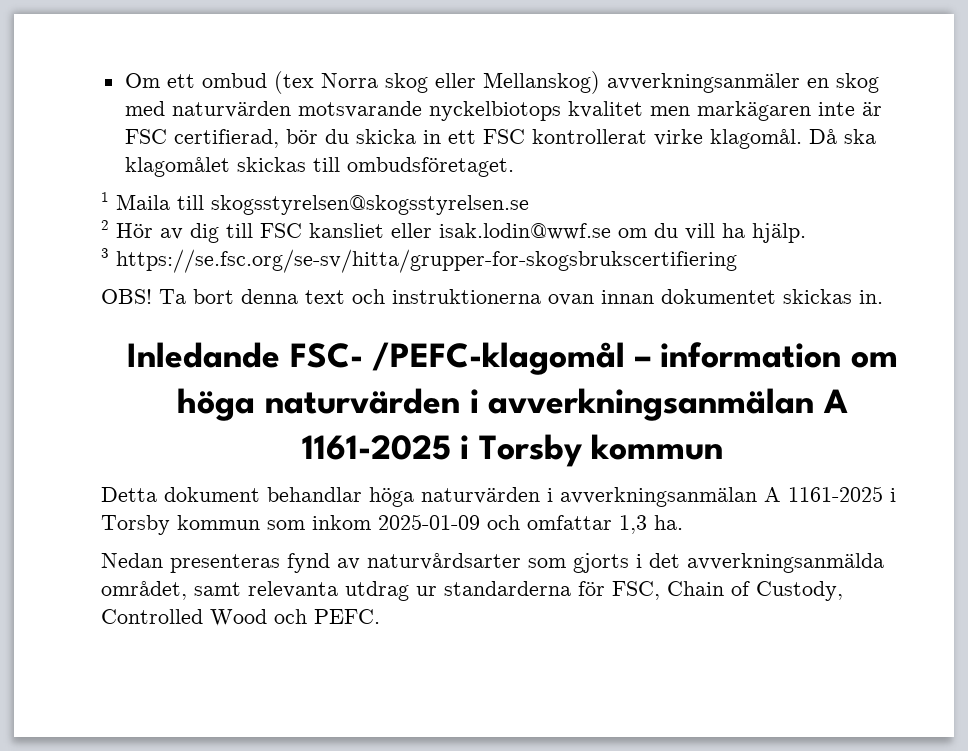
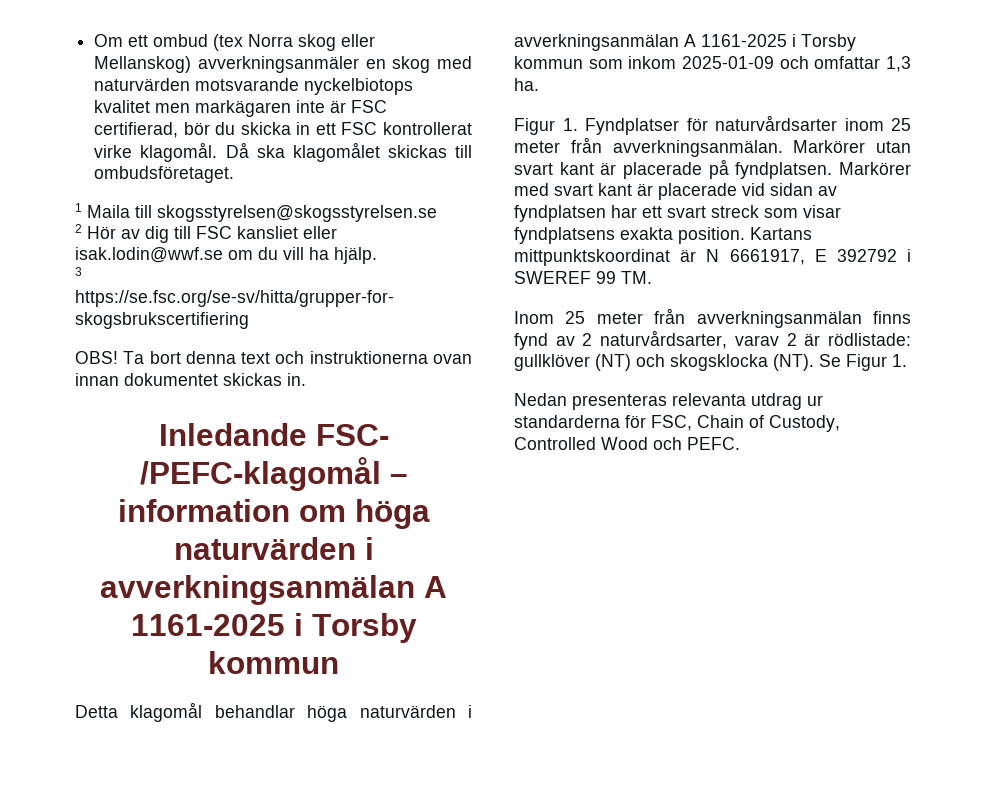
[164,487,260,502] dokument -> [130,702,203,722] klagomål
[101,553,884,573] [101,581,241,600] Nedan presenteras fynd av naturvårdsarter som gjorts i det avverkningsanmälda området, samt -> [514,115,911,135] [514,137,911,157] [514,159,911,179] [514,183,837,200] [514,205,841,222] [514,227,812,244] [514,249,911,266] [514,271,652,284] [514,308,911,328] [514,330,911,350] [514,354,907,371] [514,393,667,410] Figur 1. Fyndplatser för naturvårdsarter inom 25 meter från avverkningsanmälan. Markörer utan svart kant är placerade på fyndplatsen. Markörer med svart kant är placerade vid sidan av fyndplatsen har ett svart streck som visar fyndplatsens exakta position. Kartans mittpunktskoordinat är N 6661917, E 392792 i SWEREF 99 TM. // Inom 25 meter från avverkningsanmälan finns fynd av 2 naturvårdsarter, varav 2 är rödlistade: gullklöver (NT) och skogsklocka (NT). Se Figur 1. // Nedan presenteras

